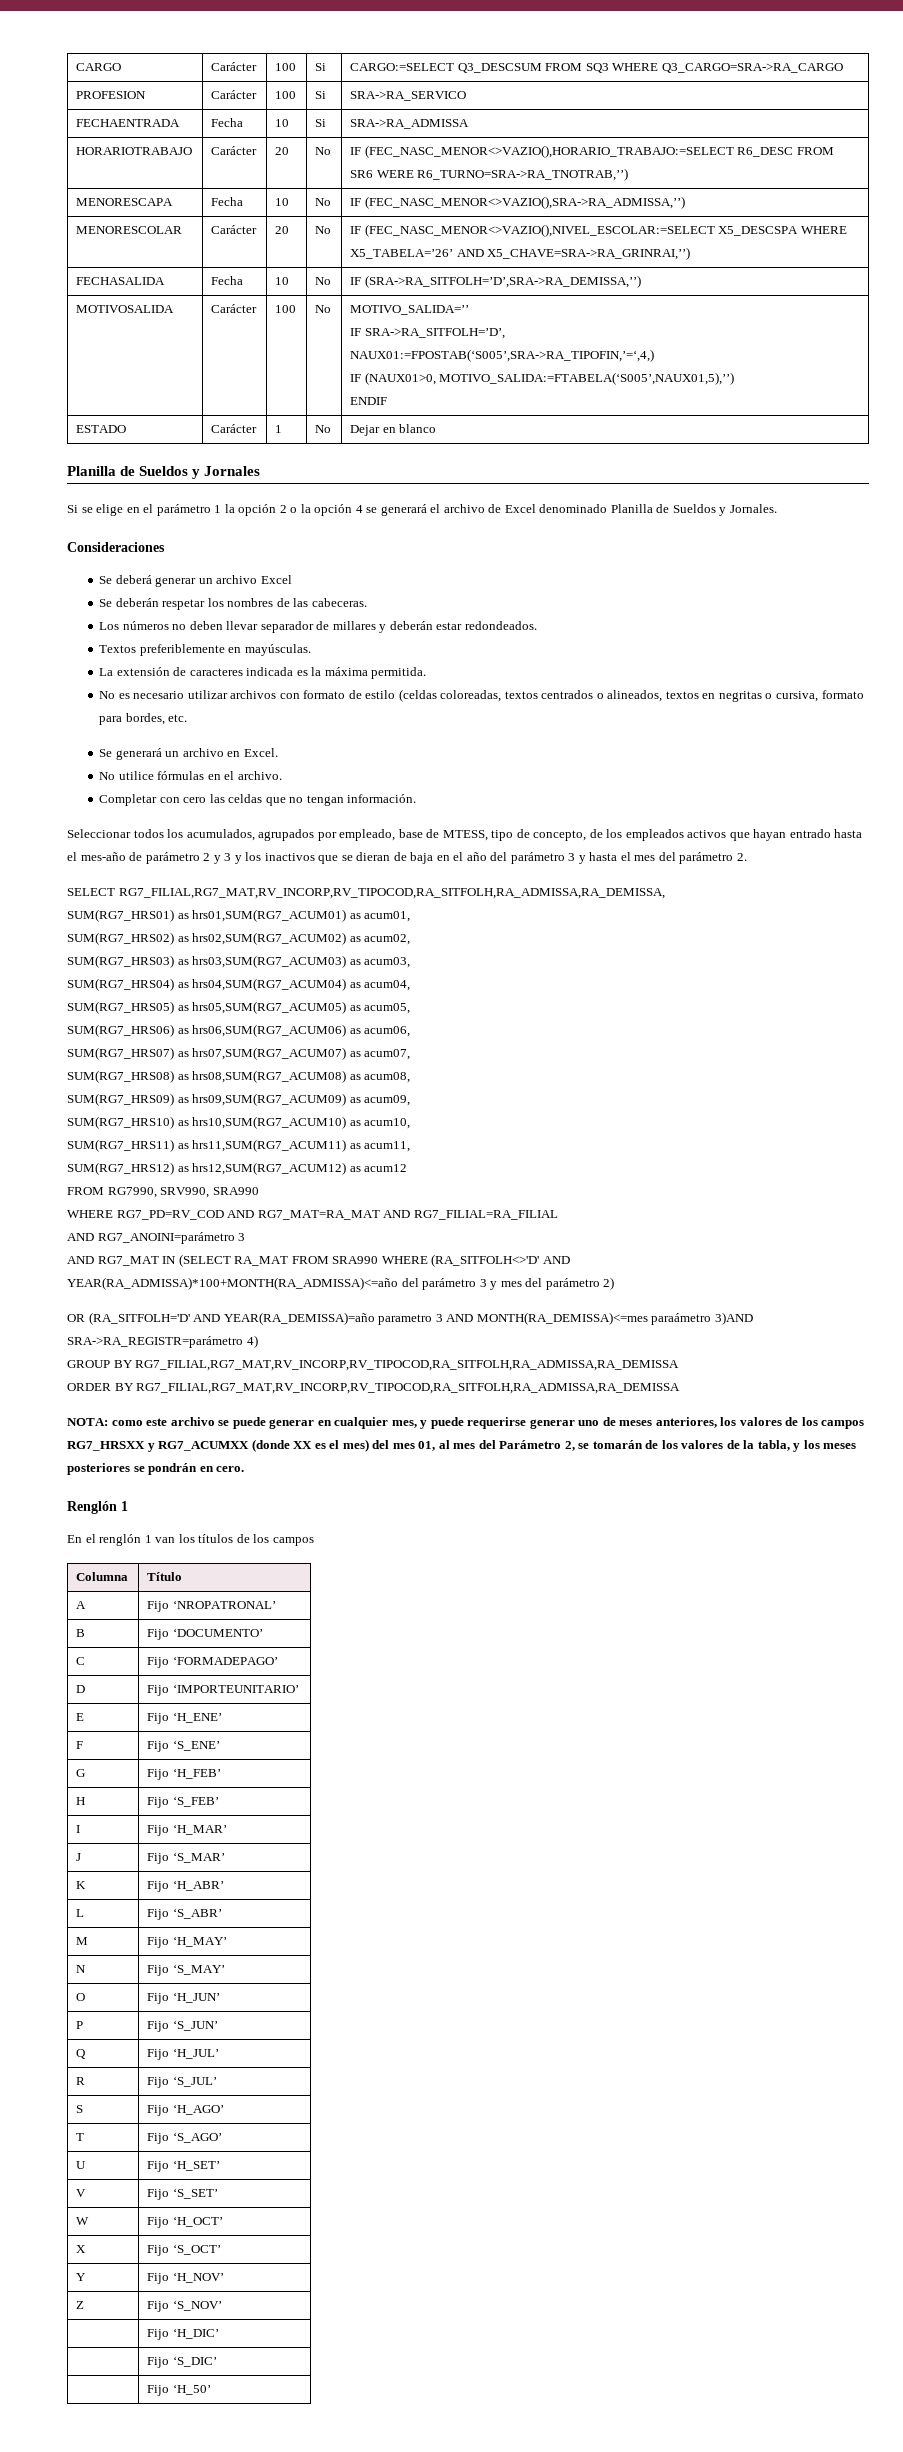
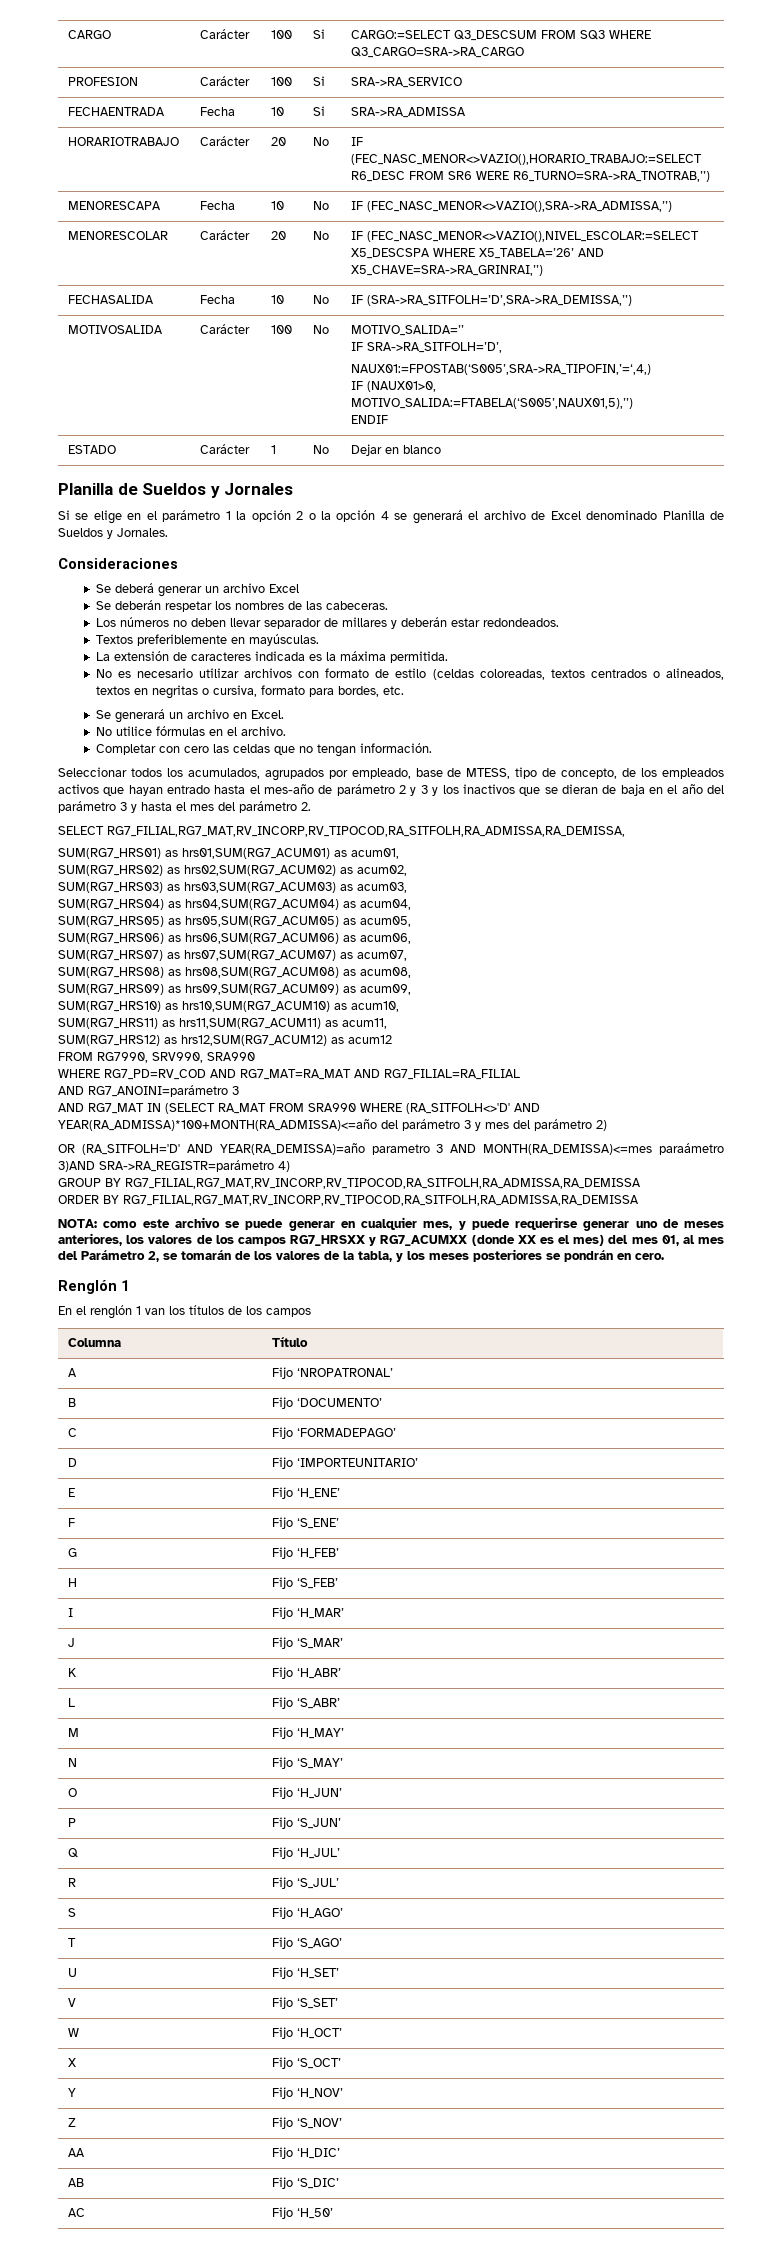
(222, 2305) none -> [68,2148,86,2157] AA
(219, 2333) none -> [68,2178,85,2187] AB
(217, 2361) none -> [68,2208,86,2217] AC

